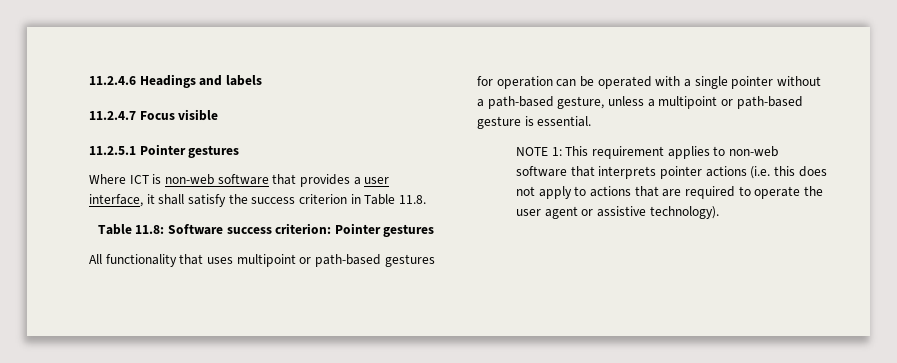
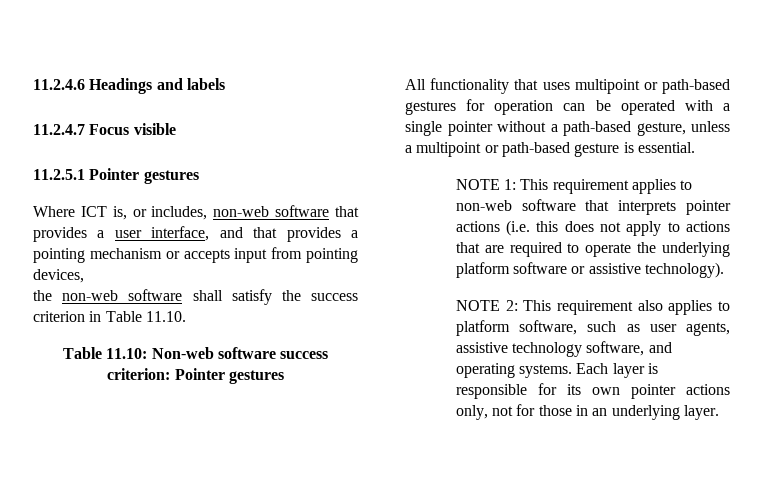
[152,174,162,184] is -> [112,206,208,220] is, or includes,
[146,194,155,204] it -> [219,227,358,242] [33,247,358,263] [33,269,84,283] [33,289,183,301] and that provides a pointing mechanism or accepts input from pointing devices, // the non-web software
[398,195,426,204] [97,224,223,235] 11.8. // Table 11.8: Software -> [145,311,186,322] [62,347,276,359] 11.10. // Table 11.10: Non-web software
[516,206,578,219] user agent -> [662,242,730,257] [455,262,568,278] underlying platform software
(719, 212) none -> [455,300,730,315] [455,320,730,336] [455,341,672,357] [455,363,659,378] [455,383,730,399] [455,404,720,420] // NOTE 2: This requirement also applies to platform software, such as user agents, assistive technology software, and operating systems. Each layer is responsible for its own pointer actions only, not for those in an underlying layer.

